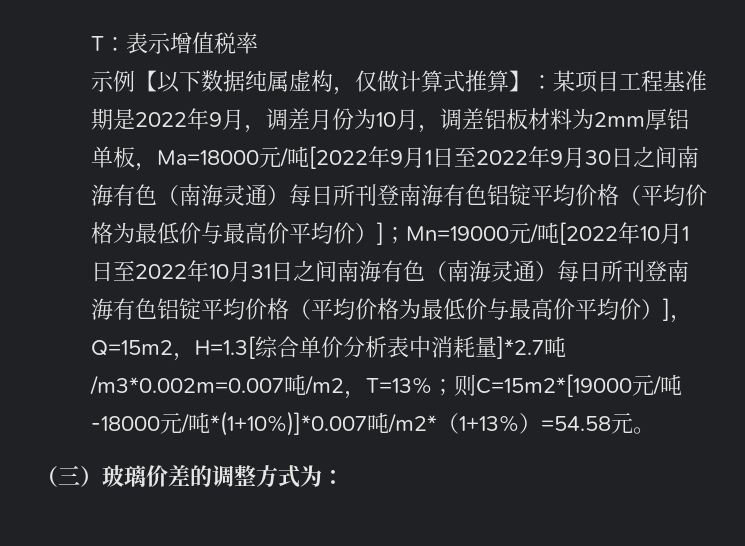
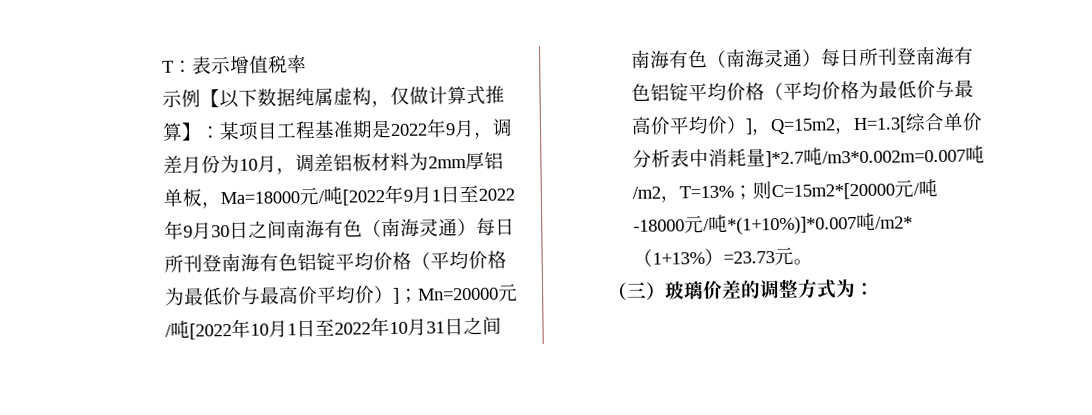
[405,226,509,241] Mn=19000 -> [418,287,500,301] Mn=20000
[475,374,632,397] C=15m2*[19000 -> [771,182,896,201] C=15m2*[20000
[540,416,611,431] =54.58 -> [723,251,776,264] =23.73

